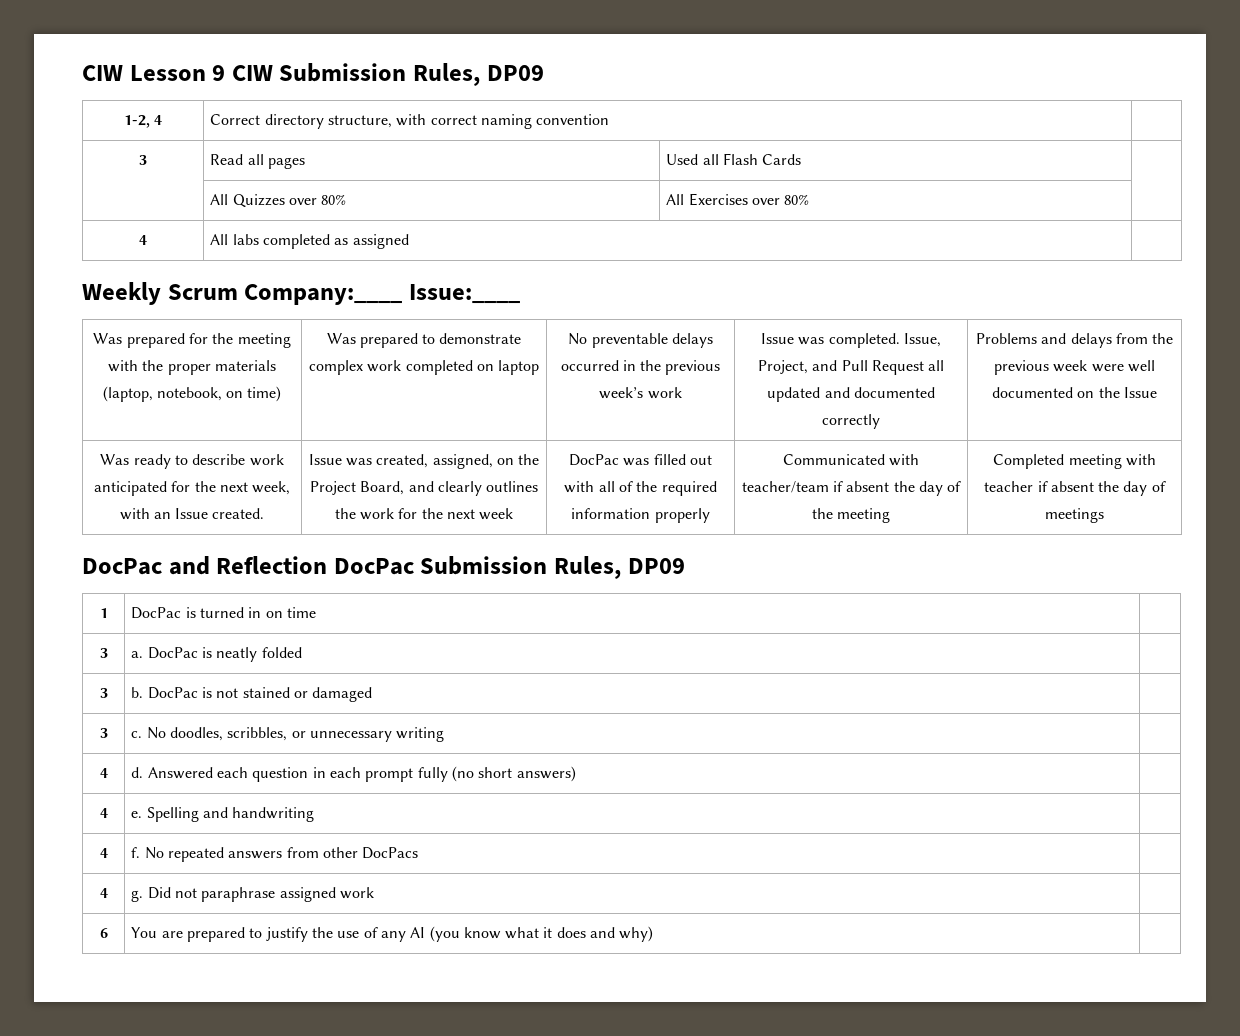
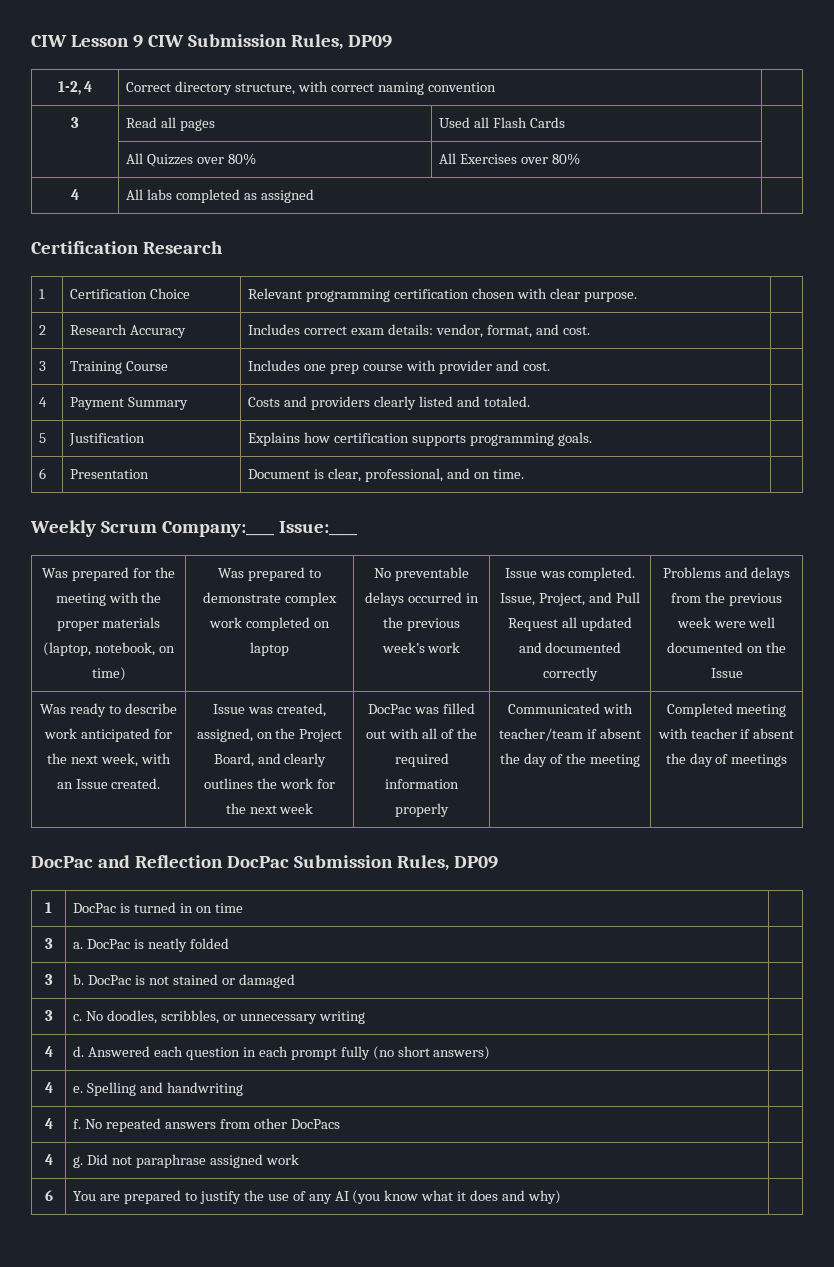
(409, 241) none -> [31,241,223,254] [39,289,46,299] [70,288,191,299] [248,288,637,302] [39,325,47,335] [70,324,187,338] [248,324,590,338] [39,361,47,371] [70,361,169,374] [248,360,550,374] [39,397,48,407] [70,397,189,410] [248,396,530,410] [39,433,47,443] [69,433,146,446] [248,432,592,446] [39,468,47,479] [70,469,150,479] [248,468,524,482] // Certification Research // 1 | Certification Choice | Relevant programming certification chosen with clear purpose. | // 2 | Research Accuracy | Includes correct exam details: vendor, format, and cost. | // 3 | Training Course | Includes one prep course with provider and cost. | // 4 | Payment Summary | Costs and providers clearly listed and totaled. | // 5 | Justification | Explains how certification supports programming goals. | // 6 | Presentation | Document is clear, professional, and on time. |

